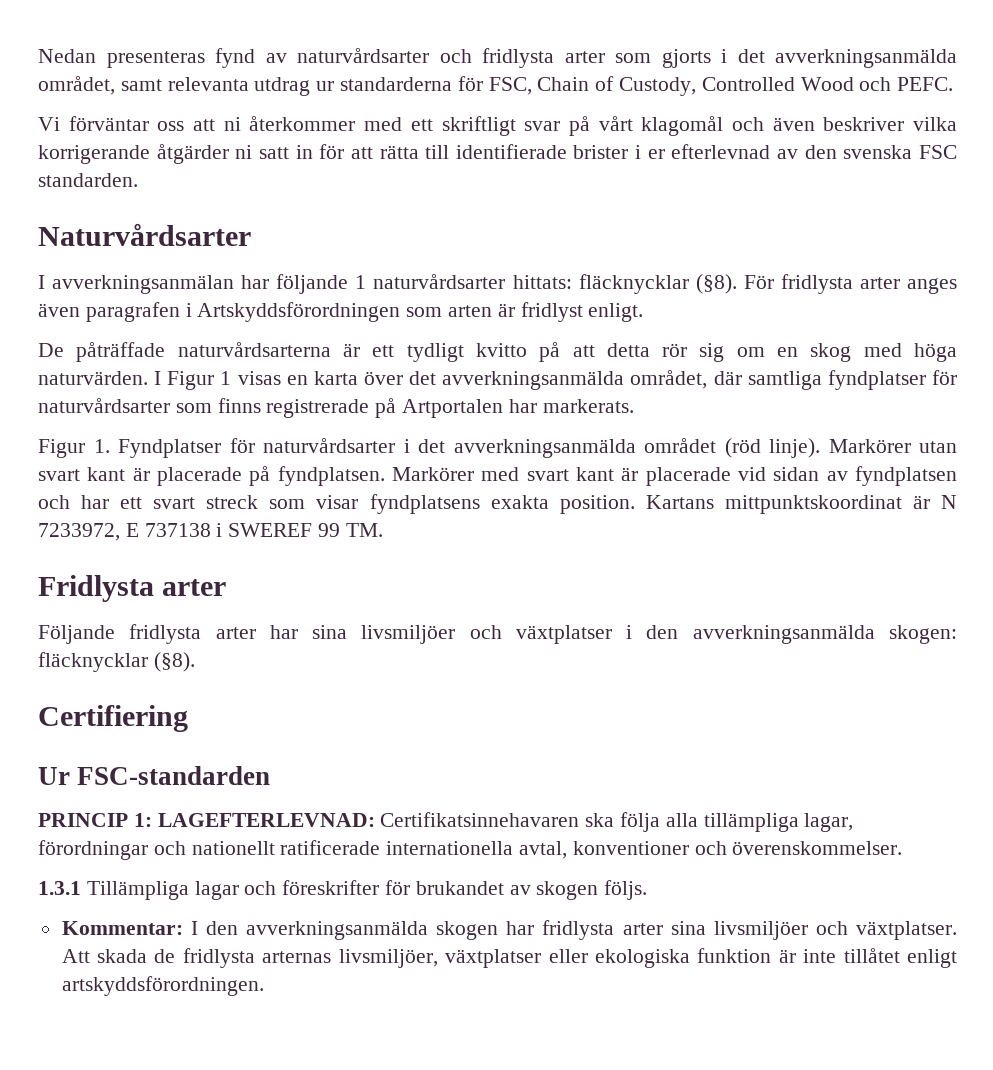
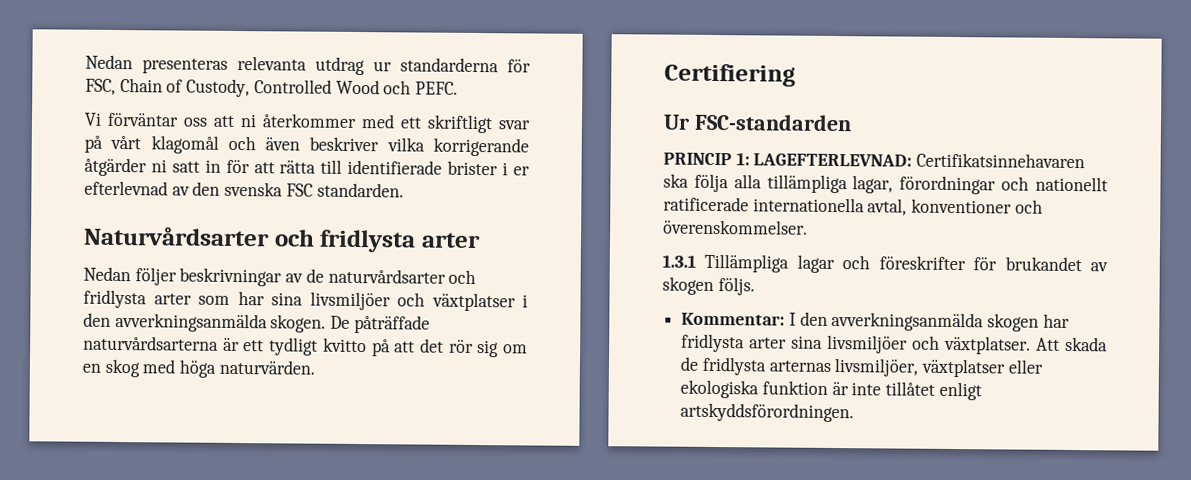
[215,48,957,68] [38,76,162,95] fynd av naturvårdsarter och fridlysta arter som gjorts i det avverkningsanmälda området, samt -> (228, 66) none
[38,274,958,294] [38,302,644,322] // I avverkningsanmälan har följande 1 naturvårdsarter hittats: fläcknycklar (§8). För fridlysta arter anges även paragrafen i Artskyddsförordningen som arten är fridlyst enligt. // -> [273,229,481,253] [83,266,477,287] [83,289,528,312] [83,312,327,333] och fridlysta arter // Nedan följer beskrivningar av de naturvårdsarter och fridlysta arter som har sina livsmiljöer och växtplatser i den avverkningsanmälda skogen.
[606,343,650,357] detta -> [419,338,444,353] det
[154,370,957,390] [38,398,634,418] [38,438,957,458] [38,466,958,486] [38,494,958,514] [38,523,383,541] [38,575,227,602] [38,624,957,644] [38,652,195,672] I Figur 1 visas en karta över det avverkningsanmälda området, där samtliga fyndplatser för naturvårdsarter som finns registrerade på Artportalen har markerats. // Figur 1. Fyndplatser för naturvårdsarter i det avverkningsanmälda området (röd linje). Markörer utan svart kant är placerade på fyndplatsen. Markörer med svart kant är placerade vid sidan av fyndplatsen och har ett svart streck som visar fyndplatsens exakta position. Kartans mittpunktskoordinat är N 7233972, E 737138 i SWEREF 99 TM. // Fridlysta arter // Följande fridlysta arter har sina livsmiljöer och växtplatser i den avverkningsanmälda skogen: fläcknycklar (§8). -> (315, 367) none

